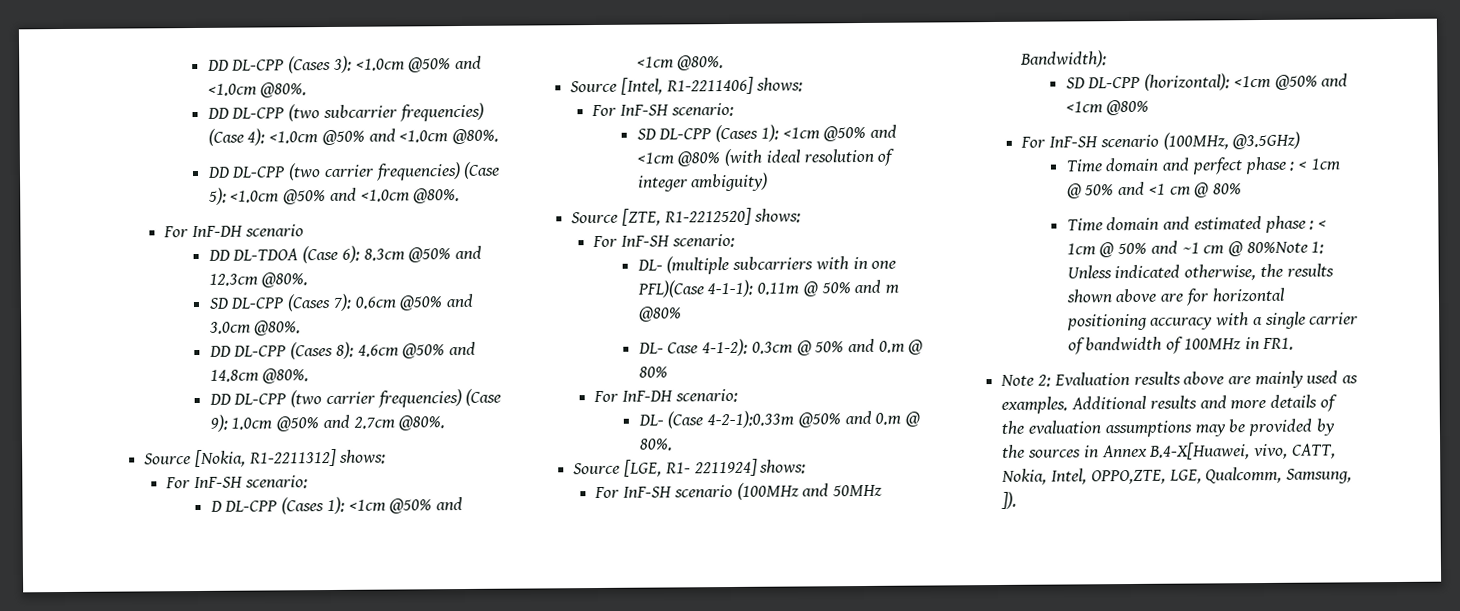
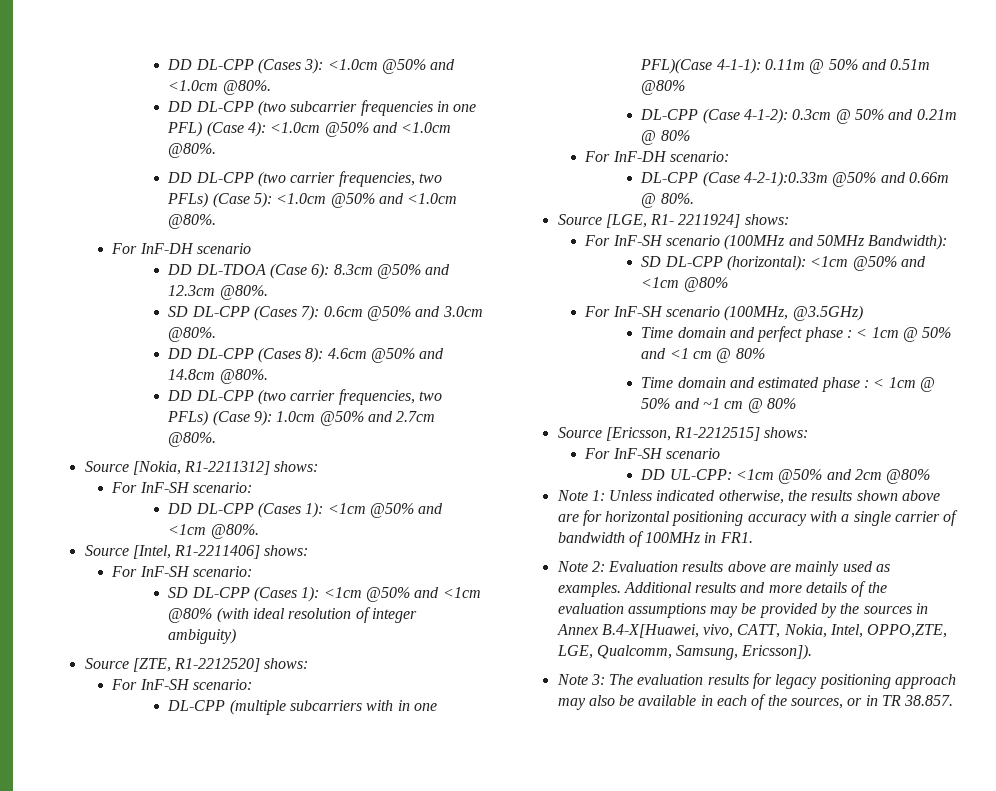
[399,102,484,122] frequencies) -> [360,100,477,116] [167,121,203,137] frequencies in one PFL)
[375,162,461,181] frequencies) -> [338,171,442,187] [167,192,209,208] frequencies, two PFLs)
[377,389,462,408] frequencies) -> [338,389,442,405] [167,410,209,426] frequencies, two PFLs)
[209,500,222,512] D -> [167,503,193,514] DD
[636,259,663,271] DL- -> [167,700,226,711] DL-CPP
[884,284,899,294] [638,306,682,322] [637,342,699,354] m @80% // DL- Case -> [890,59,931,70] [641,80,686,95] [640,108,740,124] 0.51m @80% // DL-CPP (Case
[878,340,905,353] 0.m -> [916,109,957,120] 0.21m
[637,414,664,426] DL- -> [640,172,699,183] DL-CPP
[875,412,902,425] 0.m -> [908,172,949,183] 0.66m
[1246,241,1308,254] 80%Note -> [766,398,796,409] [557,427,809,441] [584,448,721,459] [640,469,931,484] [556,490,588,501] 80% // Source [Ericsson, R1-2212515] shows: // For InF-SH scenario // DD UL-CPP: <1cm @50% and 2cm @80% // Note
[1001,491,1018,509] ]). -> [741,644,813,660] [556,673,957,689] [557,694,954,710] Ericsson]). // Note 3: The evaluation results for legacy positioning approach may also be available in each of the sources, or in TR 38.857.

